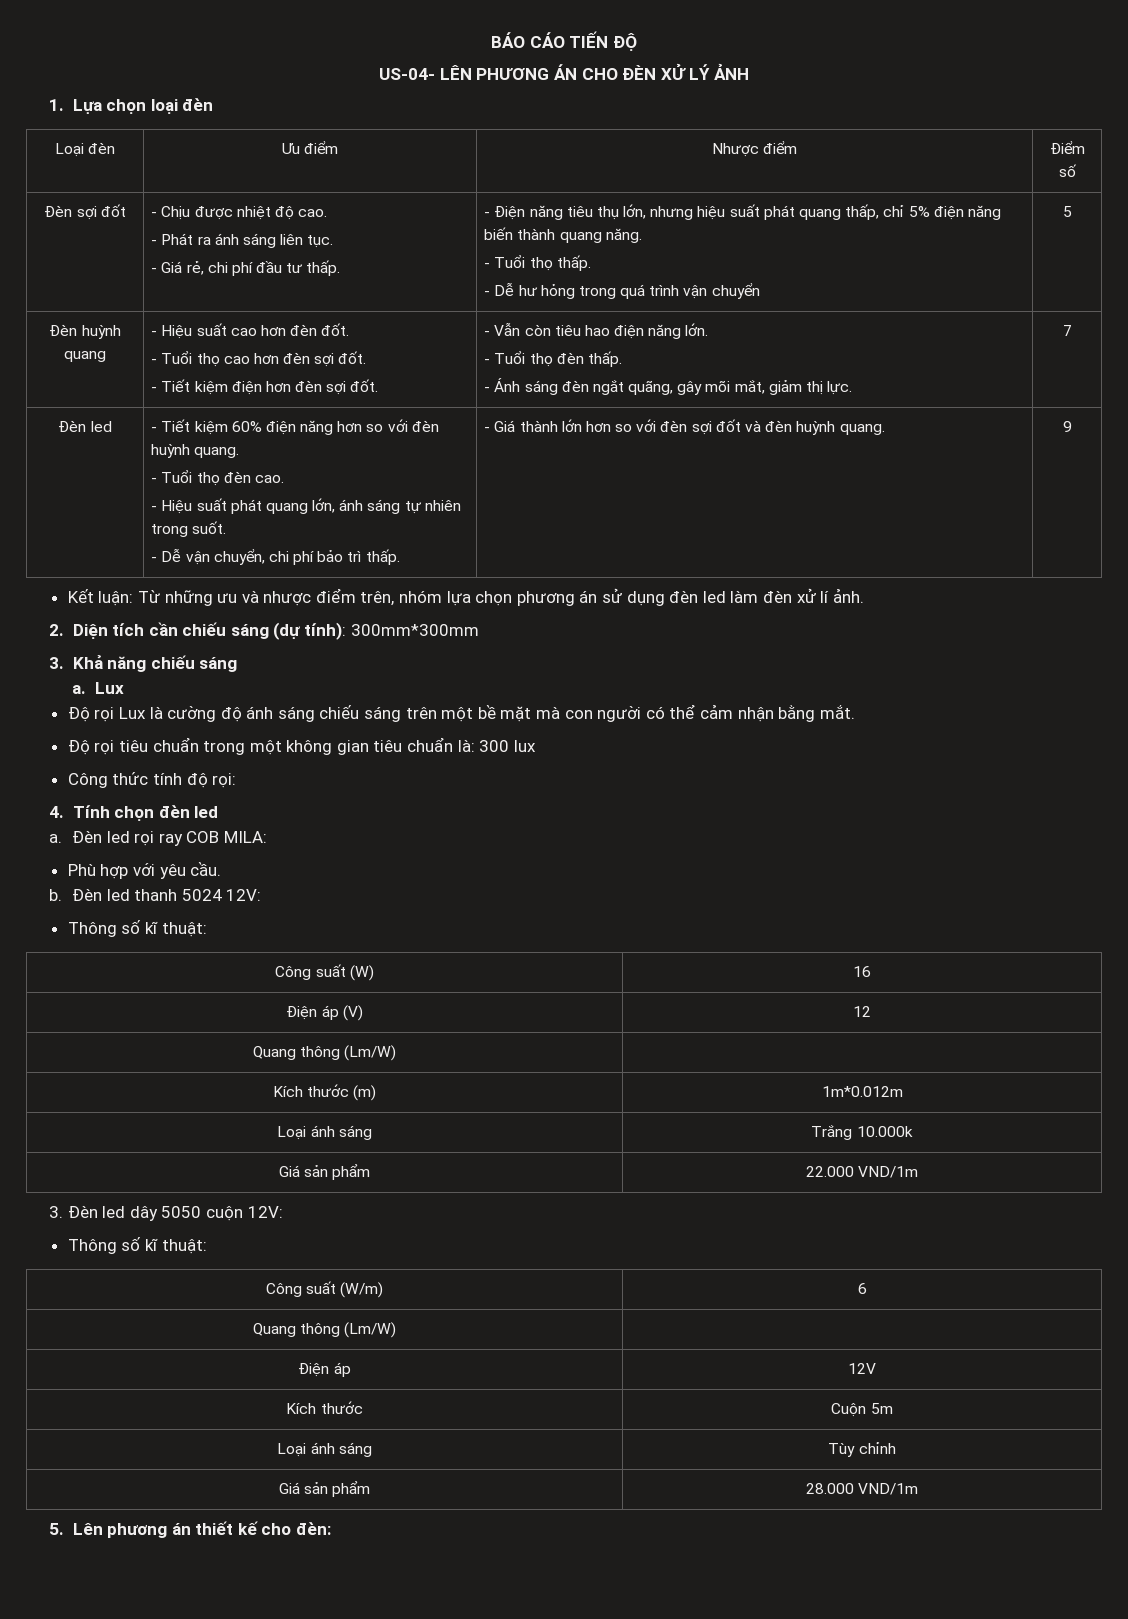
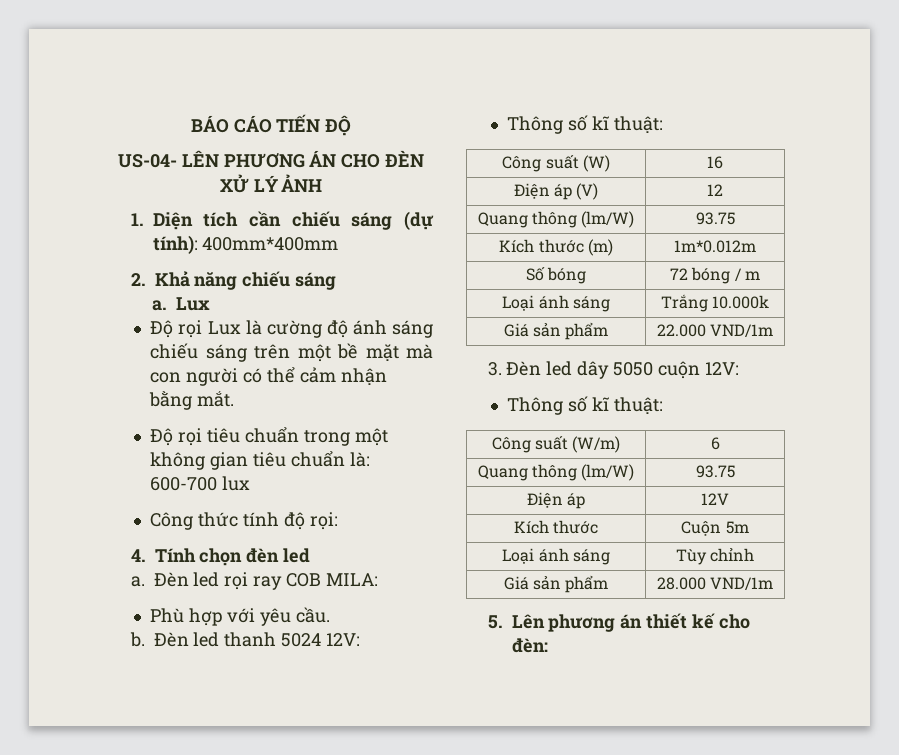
[72,98,214,114] [54,142,116,157] [281,141,339,154] [711,141,798,157] [1049,141,1085,154] [1058,164,1077,177] [44,204,126,220] [151,206,328,220] [151,233,334,248] [151,260,341,276] [484,204,1001,220] [484,227,642,243] [484,255,591,271] [484,282,760,299] [1062,206,1072,217] [49,324,121,339] [64,351,106,362] [151,323,350,339] [151,351,367,367] [151,379,379,395] [484,322,709,339] [484,351,622,367] [484,378,853,395] [1062,325,1072,336] [58,420,112,432] [151,419,439,435] [151,444,240,458] [151,470,284,486] [151,498,461,514] [151,521,227,537] [151,548,400,565] [484,419,885,435] [1062,421,1072,432] [67,588,864,606] [49,624,65,636] Lựa chọn loại đèn // Loại đèn | Ưu điểm | Nhược điểm | Điểm số // Đèn sợi đốt | - Chịu được nhiệt độ cao. // - Phát ra ánh sáng liên tục. // - Giá rẻ, chi phí đầu tư thấp. | - Điện năng tiêu thụ lớn, nhưng hiệu suất phát quang thấp, chỉ 5% điện năng biến thành quang năng. // - Tuổi thọ thấp. // - Dễ hư hỏng trong quá trình vận chuyển | 5 // Đèn huỳnh quang | - Hiệu suất cao hơn đèn đốt. // - Tuổi thọ cao hơn đèn sợi đốt. // - Tiết kiệm điện hơn đèn sợi đốt. | - Vẫn còn tiêu hao điện năng lớn. // - Tuổi thọ đèn thấp. // - Ánh sáng đèn ngắt quãng, gây mõi mắt, giảm thị lực. | 7 // Đèn led | - Tiết kiệm 60% điện năng hơn so với đèn huỳnh quang. // - Tuổi thọ đèn cao. // - Hiệu suất phát quang lớn, ánh sáng tự nhiên trong suốt. // - Dễ vận chuyển, chi phí bảo trì thấp. | - Giá thành lớn hơn so với đèn sợi đốt và đèn huỳnh quang. | 9 // Kết luận: Từ những ưu và nhược điểm trên, nhóm lựa chọn phương án sử dụng đèn led làm đèn xử lí ảnh. // 2. -> (144, 219) none
[350,624,479,636] [49,657,65,669] 300mm*300mm // 3. -> [202,237,339,251] [130,273,146,286] 400mm*400mm // 2.
[479,740,510,752] 300 -> [150,477,218,491] 600-700
[344,1045,397,1061] (Lm/W) | -> [581,211,635,228] [695,212,735,225] (lm/W) | 93.75
(903, 1091) none -> [525,267,587,284] [670,267,760,284] // Số bóng | 72 bóng / m
[344,1322,397,1338] (Lm/W) | -> [581,464,635,481] [695,465,735,478] (lm/W) | 93.75

